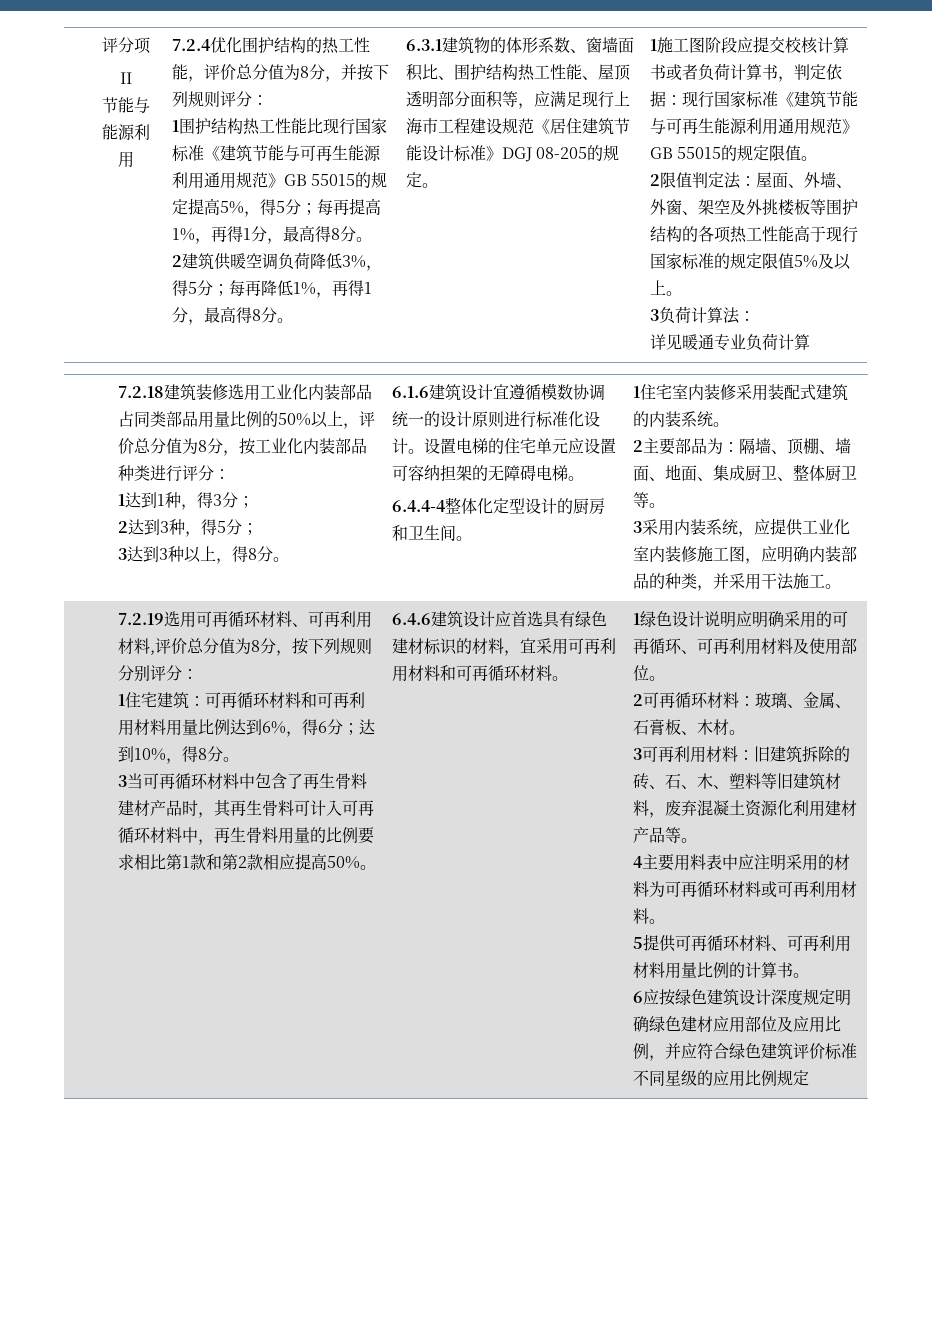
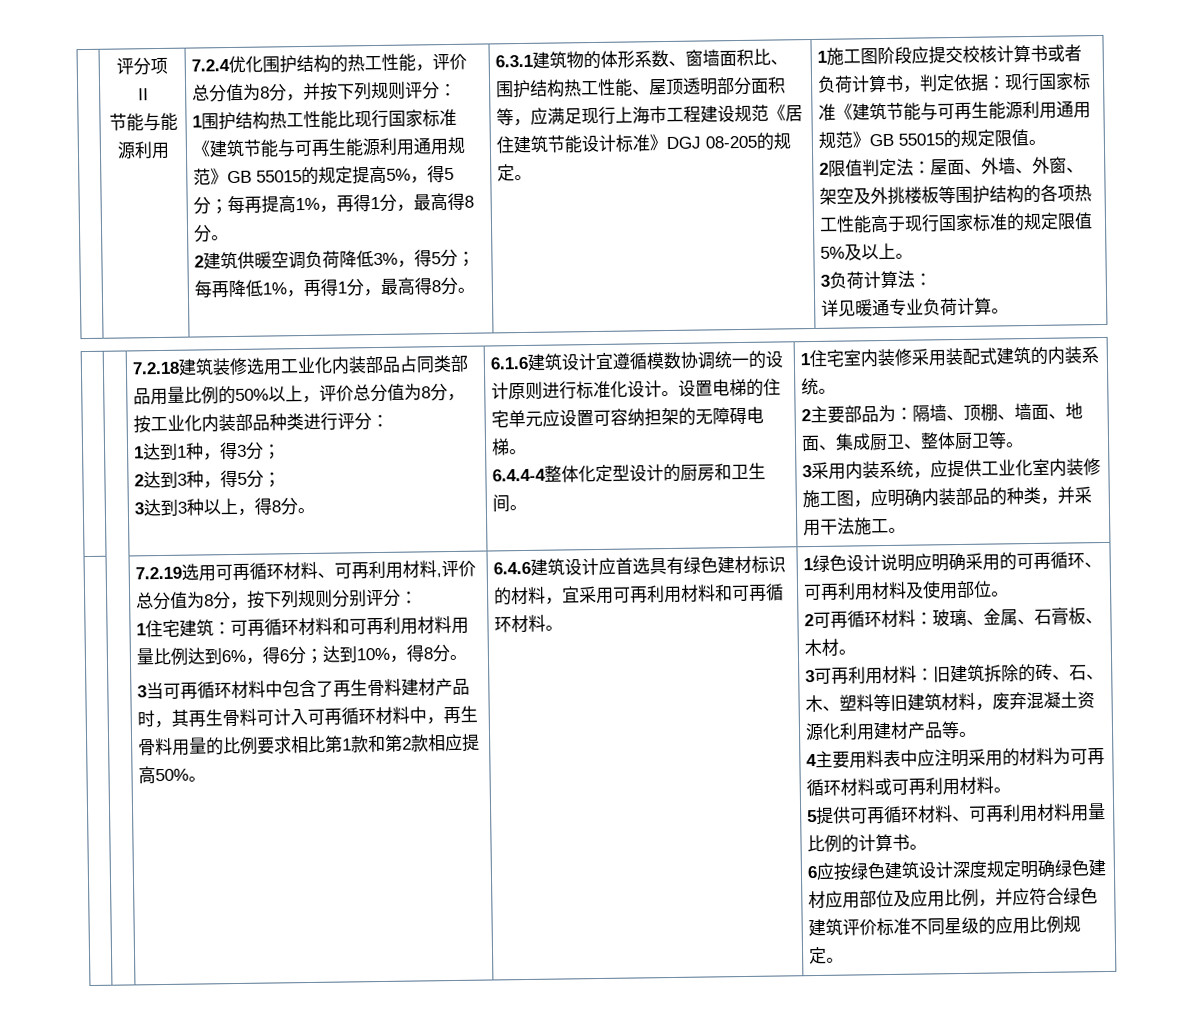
(810, 342) none -> [991,308,1010,314] 。
(809, 1078) none -> [826,957,845,963] 。

